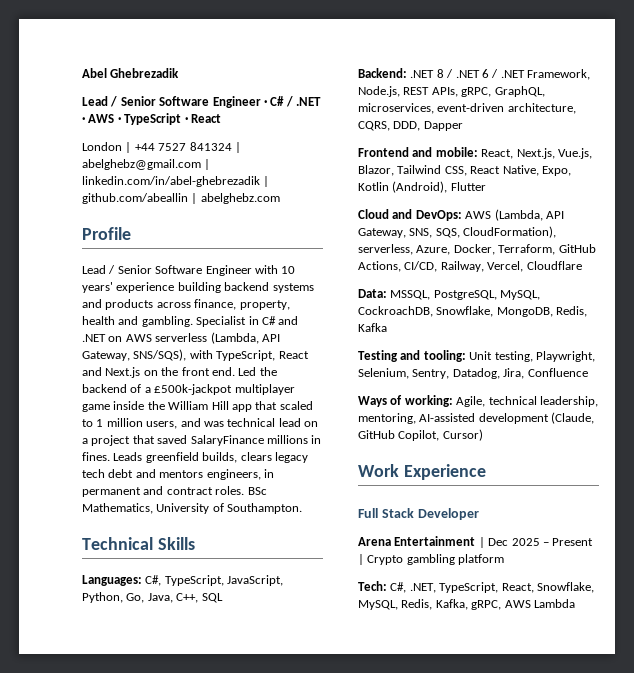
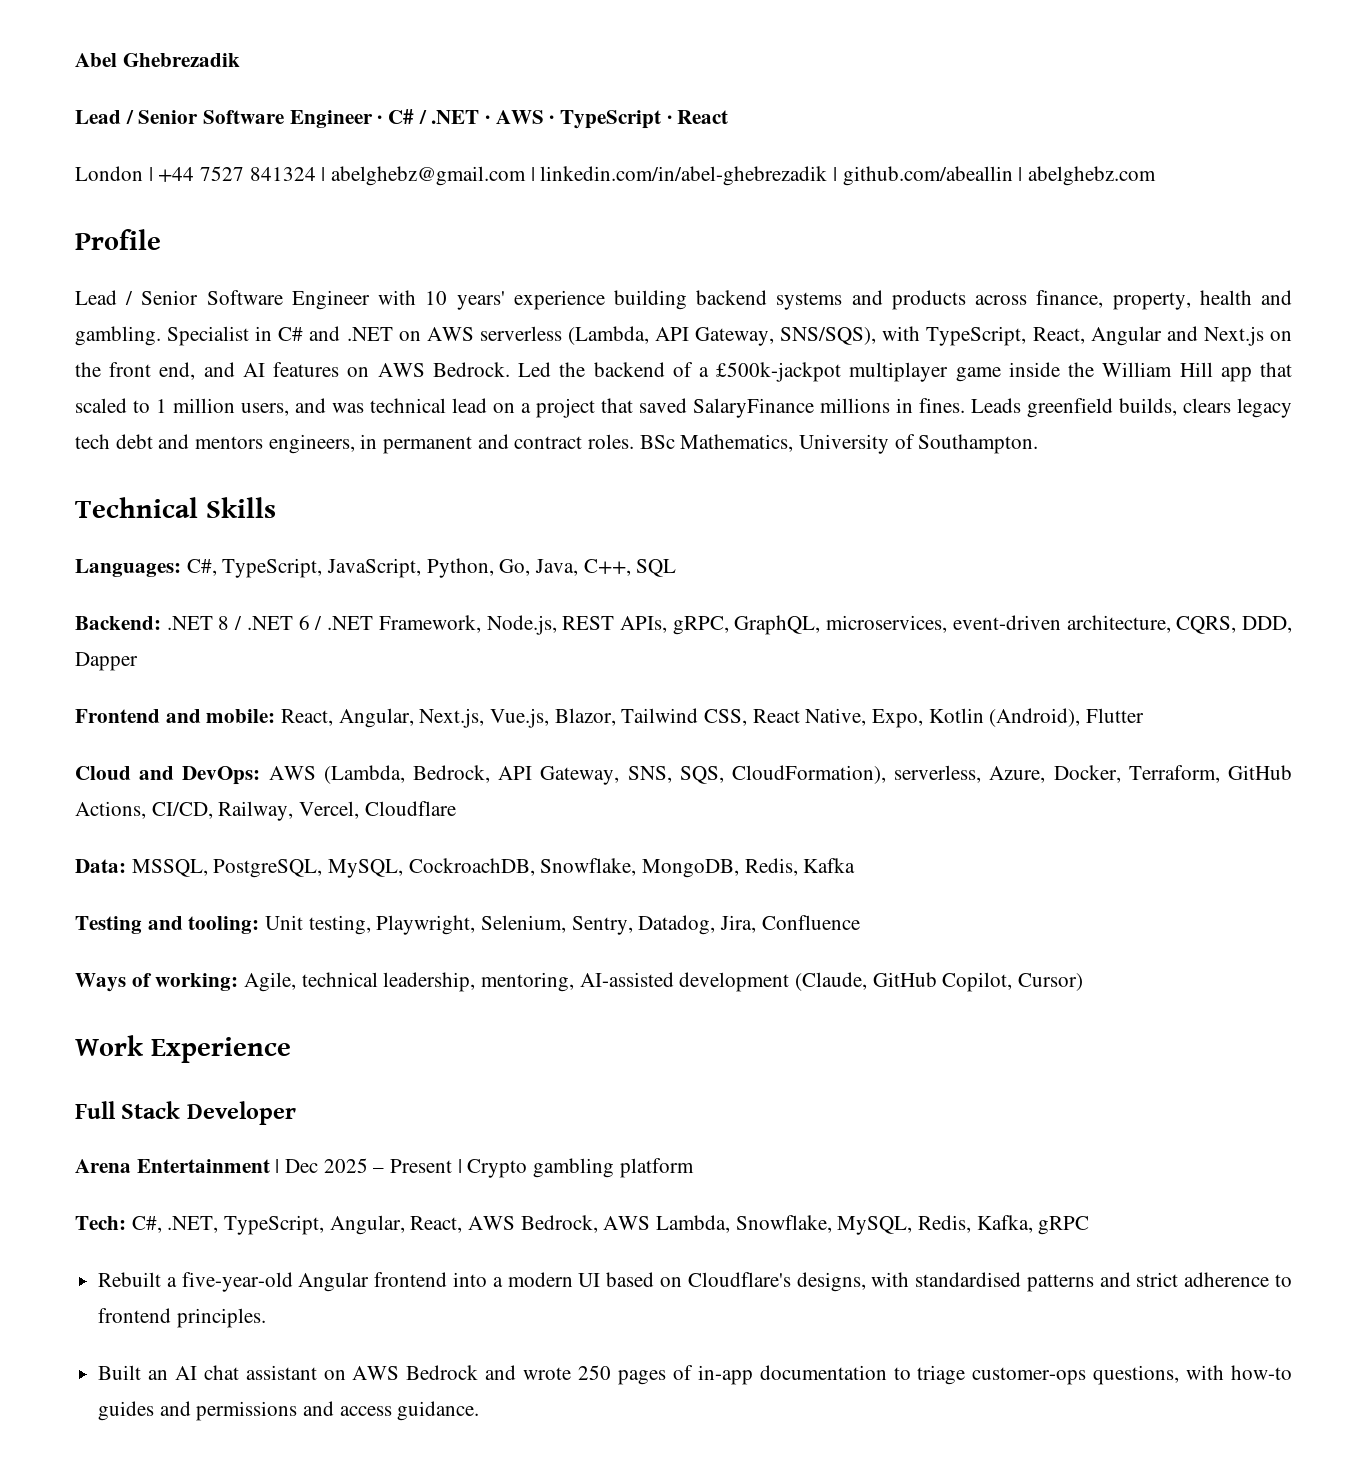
[278,351,309,359] React -> [1032,326,1162,346] React, Angular
[211,367,235,376] end. -> [159,362,510,380] end, and AI features on AWS Bedrock.
(514, 154) none -> [338,708,414,728] Angular,
(543, 215) none -> [413,765,490,783] Bedrock,
[501,582,594,593] [358,599,575,610] React, Snowflake, MySQL, Redis, Kafka, gRPC, AWS Lambda -> [329,1215,1090,1235] [98,1272,1292,1292] [98,1308,266,1328] [98,1365,1292,1385] [98,1401,480,1421] Angular, React, AWS Bedrock, AWS Lambda, Snowflake, MySQL, Redis, Kafka, gRPC // Rebuilt a five-year-old Angular frontend into a modern UI based on Cloudflare's designs, with standardised patterns and strict adherence to frontend principles. // Built an AI chat assistant on AWS Bedrock and wrote 250 pages of in-app documentation to triage customer-ops questions, with how-to guides and permissions and access guidance.

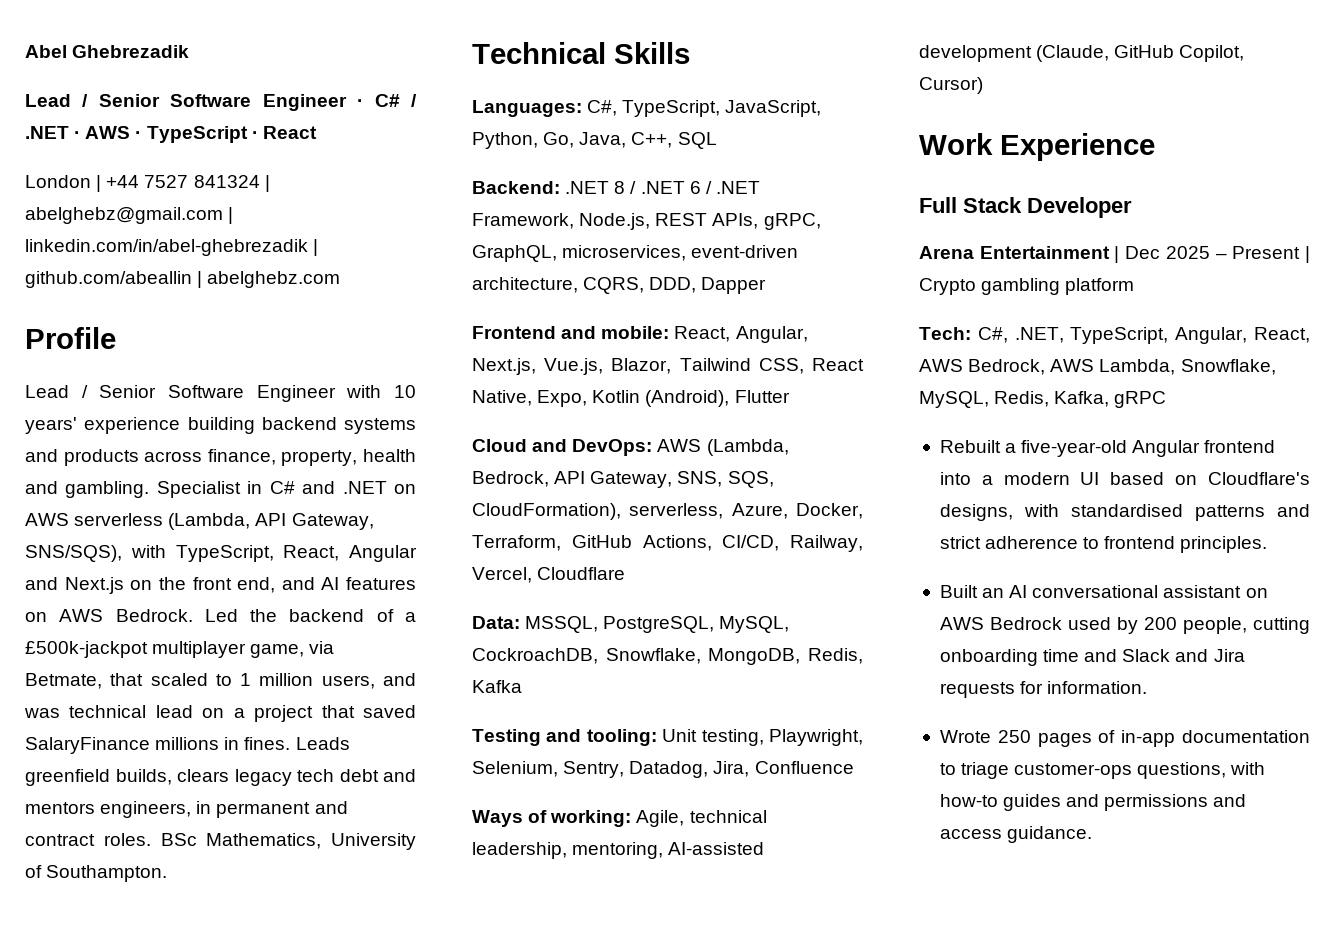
[955,362,1252,382] game inside the William Hill app -> [250,641,335,658] [25,673,102,689] game, via Betmate,
[203,1365,239,1380] chat -> [1032,585,1159,598] conversational
[485,1365,572,1380] and wrote -> [1067,617,1310,634] [939,649,1245,666] [939,681,1148,698] [939,730,991,743] used by 200 people, cutting onboarding time and Slack and Jira requests for information. // Wrote

